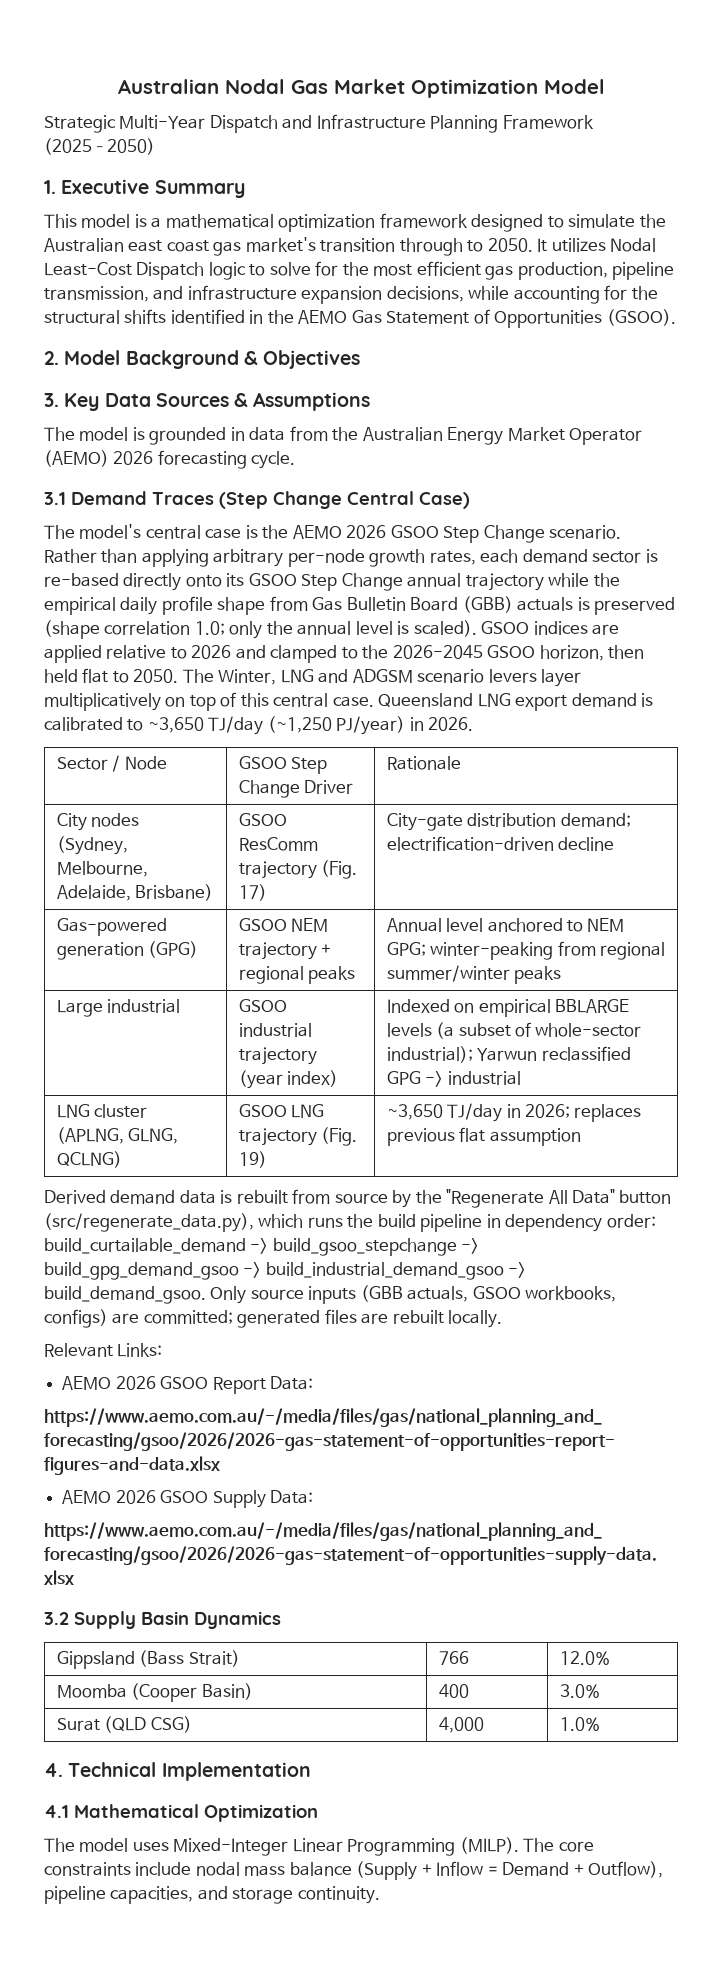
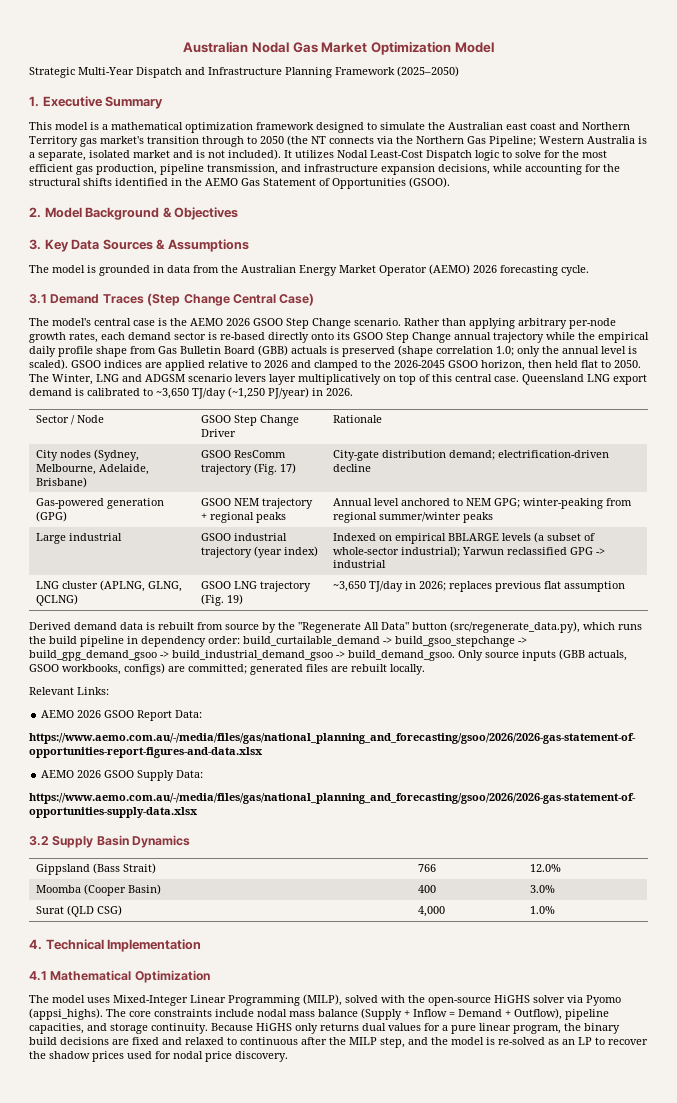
(209, 246) none -> [559,122,630,130] [29,136,78,147] and Northern Territory
[487,238,533,252] 2050. -> [260,135,647,147] [29,149,281,161] 2050 (the NT connects via the Northern Gas Pipeline; Western Australia is a separate, isolated market and is not included).
[459,1837,519,1854] (MILP). -> [303,994,621,1006] [29,1008,103,1020] (MILP), solved with the open-source HiGHS solver via Pyomo (appsi_highs).
(380, 1895) none -> [211,1023,620,1034] [29,1037,648,1048] [29,1051,288,1062] Because HiGHS only returns dual values for a pure linear program, the binary build decisions are fixed and relaxed to continuous after the MILP step, and the model is re-solved as an LP to recover the shadow prices used for nodal price discovery.

